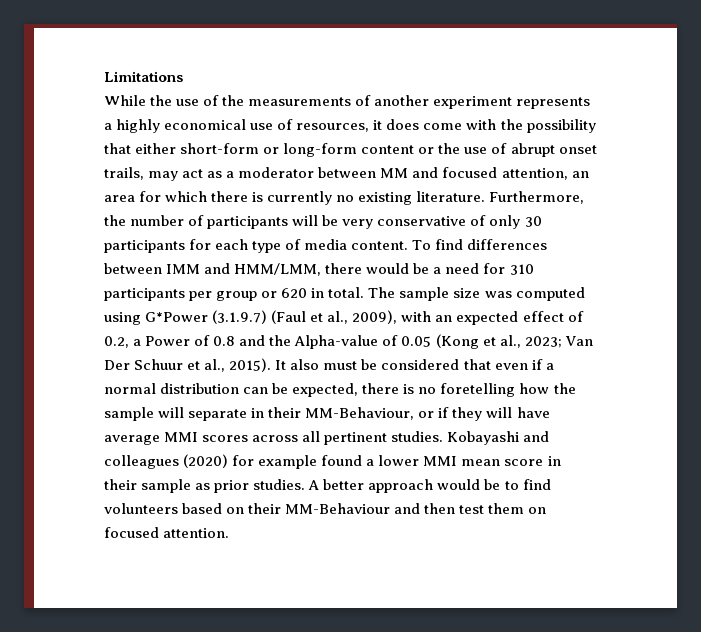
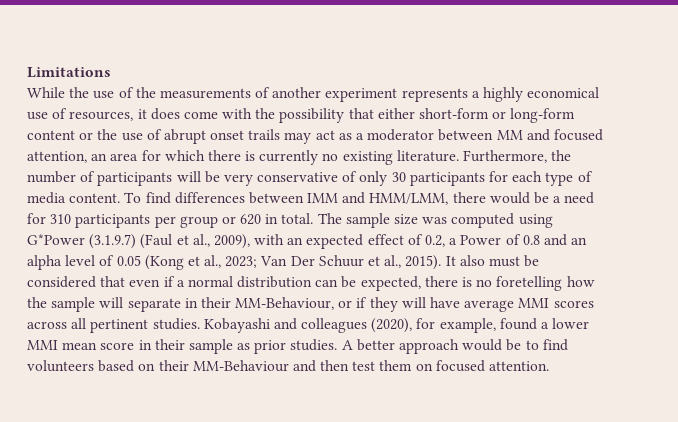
[104,167,144,180] trails, -> [248,129,281,140] trails
[269,335,379,349] the Alpha-value -> [571,237,588,245] [27,255,96,270] an alpha level
[183,454,318,469] (2020) for example -> [371,318,496,333] (2020), for example,

